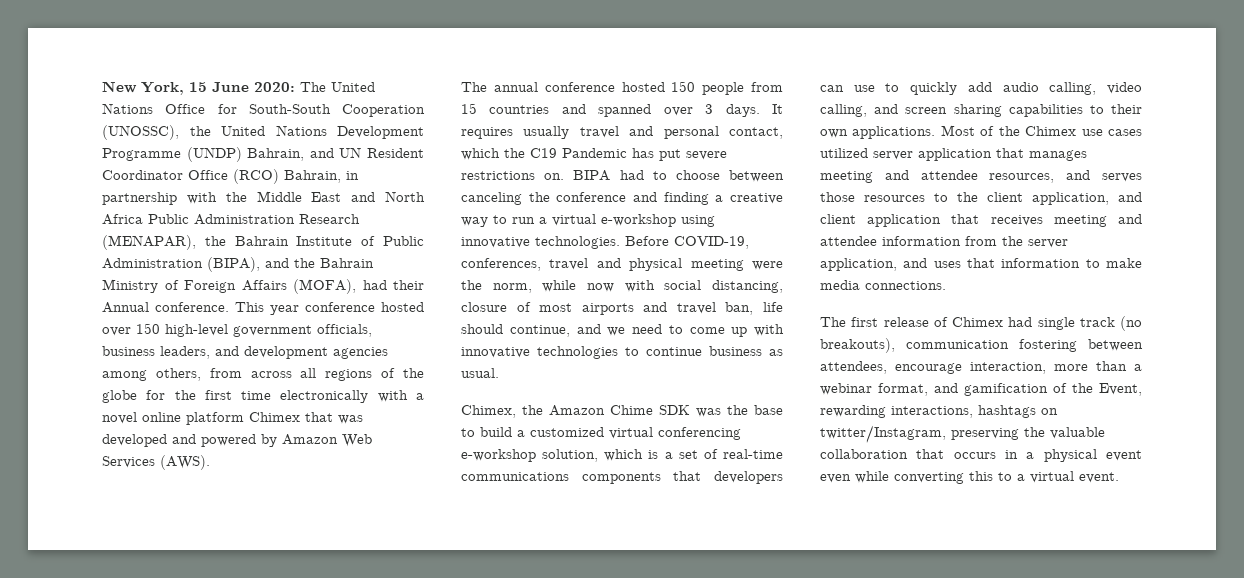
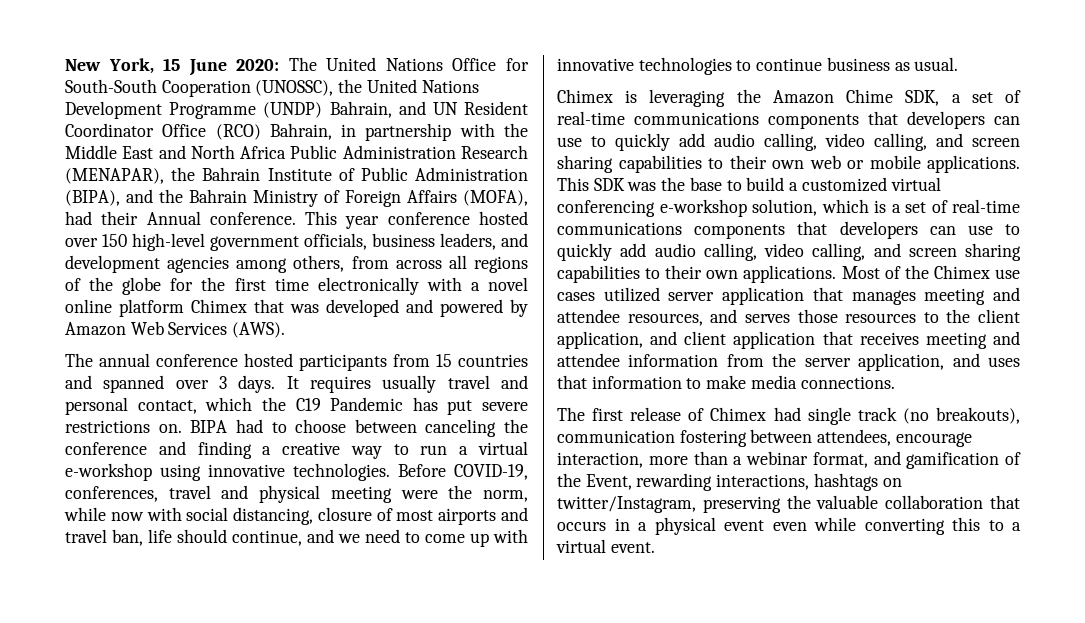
[671,81,745,95] 150 people -> [299,354,387,371] participants
[461,405,653,418] Chimex, the Amazon Chime -> [557,89,1021,107] [557,111,1020,129] [557,133,1020,151] [557,155,1020,173] [557,177,589,191] Chimex is leveraging the Amazon Chime SDK, a set of real-time communications components that developers can use to quickly add audio calling, video calling, and screen sharing capabilities to their own web or mobile applications. This

